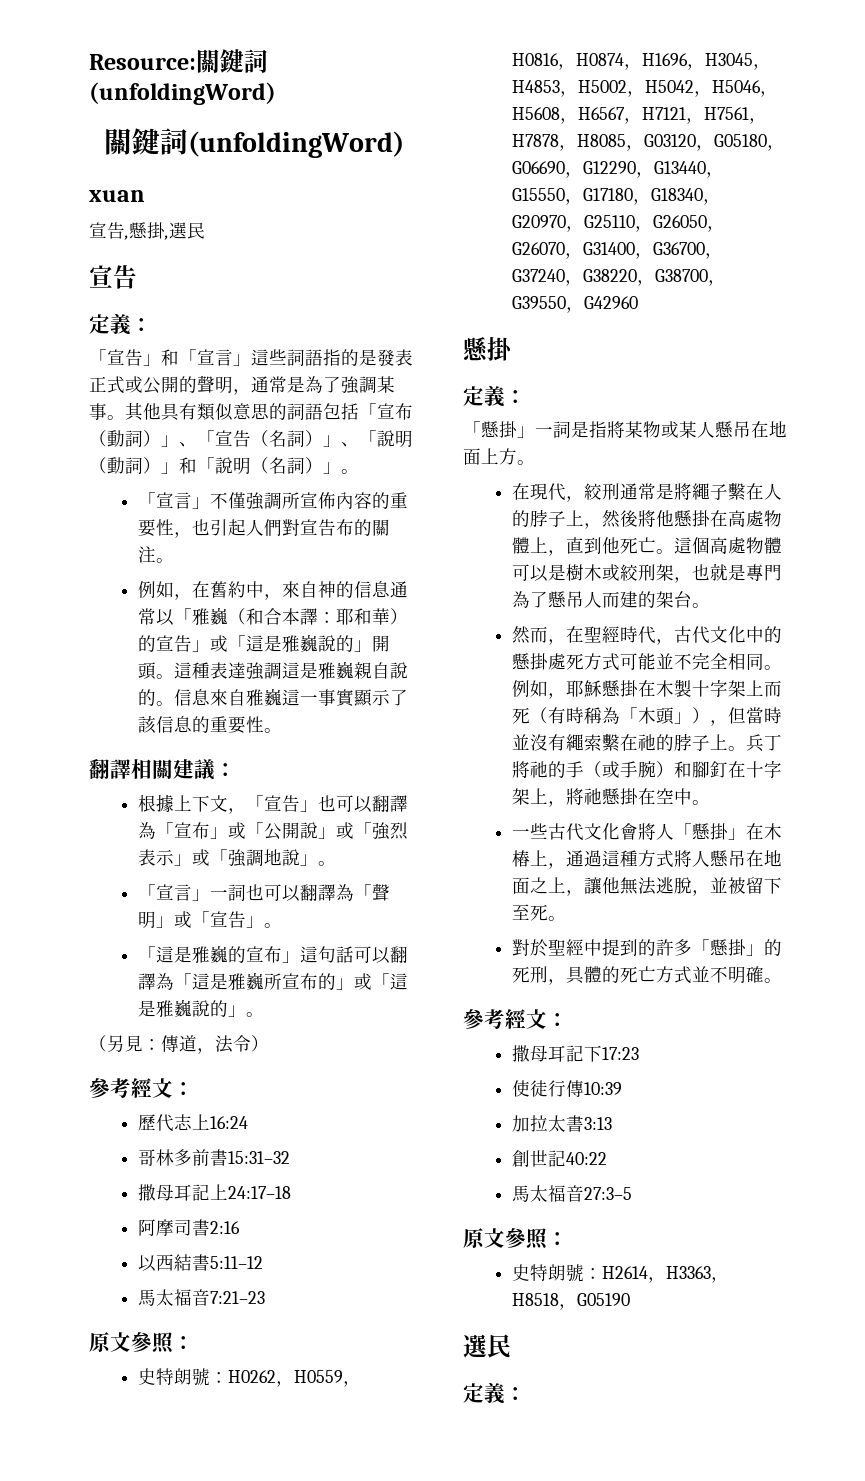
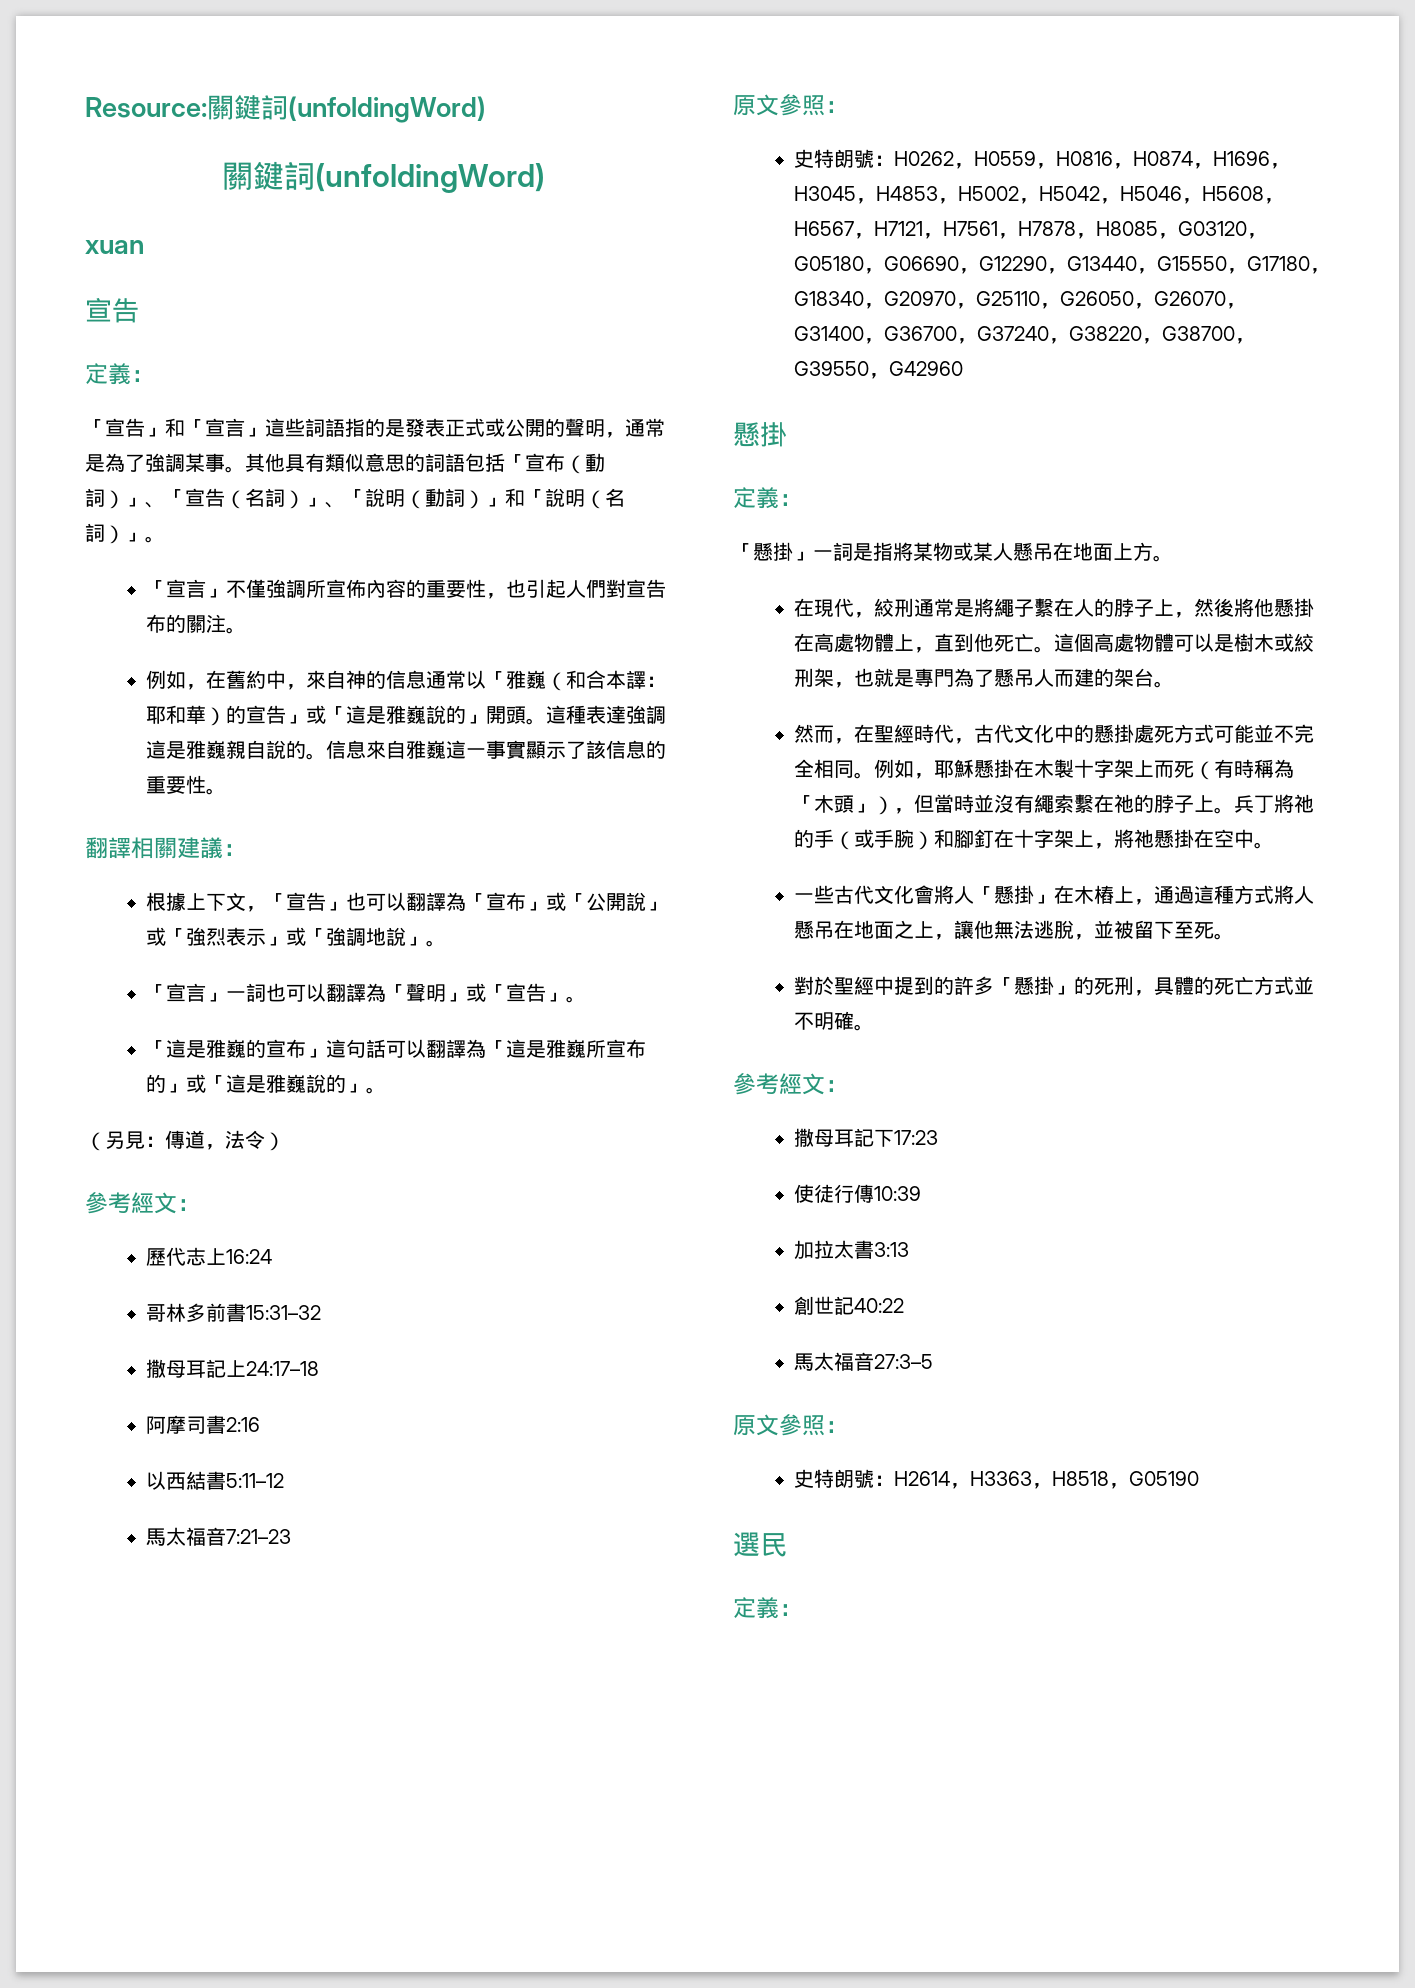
[89,222,205,240] // 宣告,懸掛,選民 -> (144, 247) none

